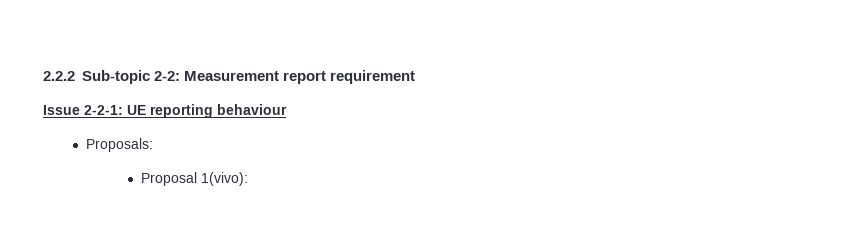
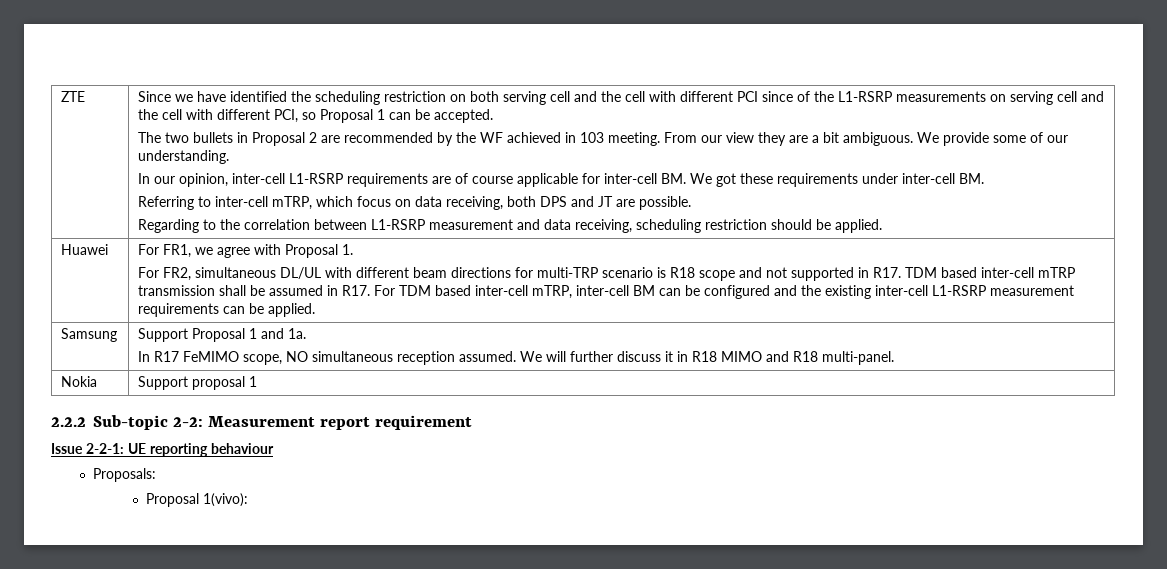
(43, 76) none -> [61,91,86,102] [138,91,1105,105] [138,109,494,123] [138,132,1069,146] [138,150,230,164] [138,173,985,187] [138,196,692,210] [138,219,883,233] [61,244,109,255] [138,244,354,258] [138,267,1076,281] [138,285,1075,299] [138,303,316,317] [61,328,118,342] [138,328,307,342] [138,351,895,365] [61,376,98,387] [138,376,258,390] ZTE | Since we have identified the scheduling restriction on both serving cell and the cell with different PCI since of the L1-RSRP measurements on serving cell and the cell with different PCI, so Proposal 1 can be accepted. // The two bullets in Proposal 2 are recommended by the WF achieved in 103 meeting. From our view they are a bit ambiguous. We provide some of our understanding. // In our opinion, inter-cell L1-RSRP requirements are of course applicable for inter-cell BM. We got these requirements under inter-cell BM. // Referring to inter-cell mTRP, which focus on data receiving, both DPS and JT are possible. // Regarding to the correlation between L1-RSRP measurement and data receiving, scheduling restriction should be applied. // Huawei | For FR1, we agree with Proposal 1. // For FR2, simultaneous DL/UL with different beam directions for multi-TRP scenario is R18 scope and not supported in R17. TDM based inter-cell mTRP transmission shall be assumed in R17. For TDM based inter-cell mTRP, inter-cell BM can be configured and the existing inter-cell L1-RSRP measurement requirements can be applied. // Samsung | Support Proposal 1 and 1a. // In R17 FeMIMO scope, NO simultaneous reception assumed. We will further discuss it in R18 MIMO and R18 multi-panel. // Nokia | Support proposal 1 //

